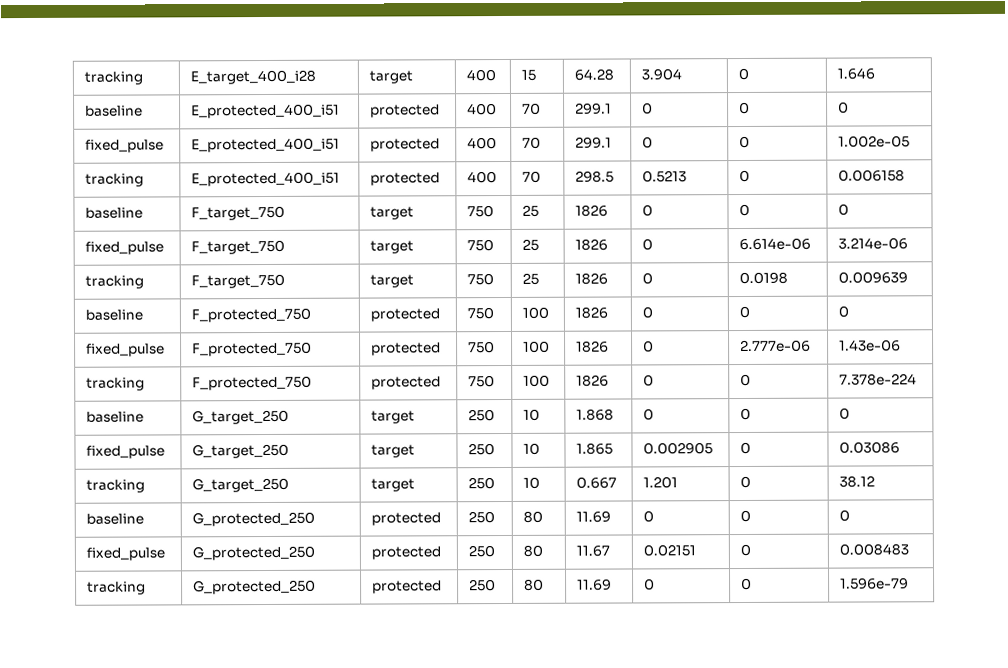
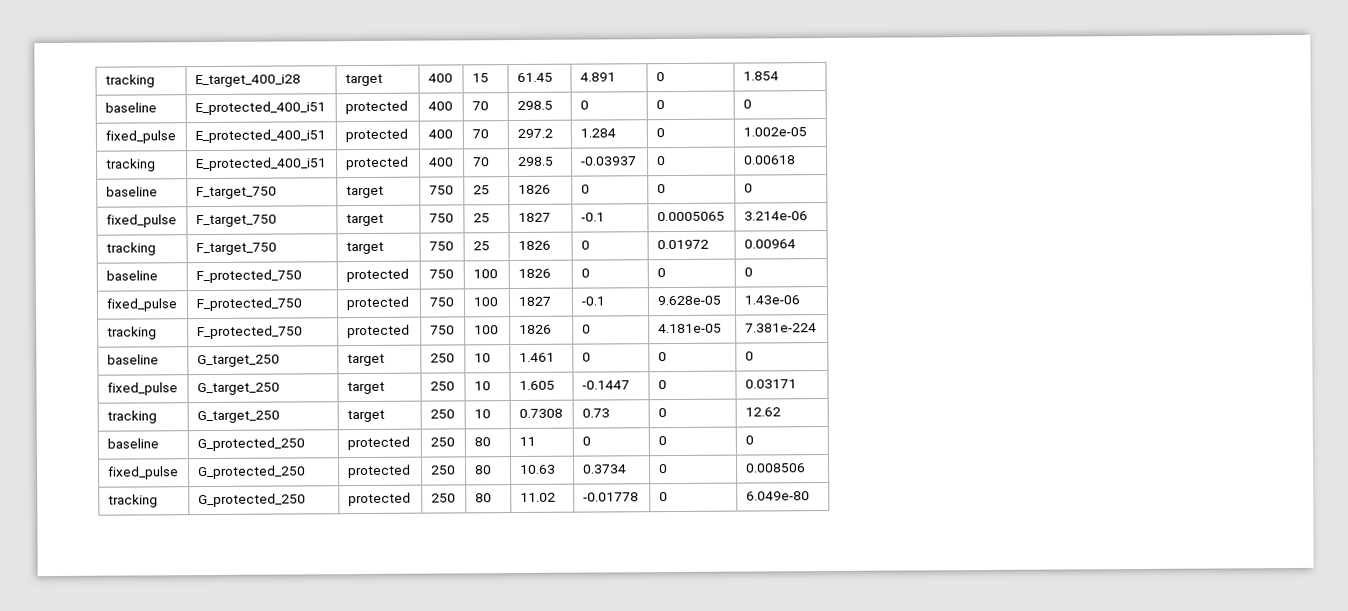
[573,68,614,81] [640,68,682,81] [737,67,749,81] [836,67,875,80] 64.28 | 3.904 | 0 | 1.646 -> [516,72,553,83] [579,72,616,82] [655,72,665,82] [742,71,779,81] 61.45 | 4.891 | 0 | 1.854
[574,102,612,115] 299.1 -> [516,100,553,111] 298.5
[574,136,612,149] [641,136,653,149] 299.1 | 0 -> [516,128,553,139] [579,128,616,138] 297.2 | 1.284
[641,170,687,183] [738,169,750,183] [837,169,905,182] 0.5213 | 0 | 0.006158 -> [580,156,637,166] [656,156,666,166] [743,155,796,165] -0.03937 | 0 | 0.00618
[574,238,608,251] [641,238,653,251] [738,237,811,251] 1826 | 0 | 6.614e-06 -> [517,212,551,223] [580,212,605,222] [656,211,725,222] 1827 | -0.1 | 0.0005065
[738,271,788,285] [837,271,908,284] 0.0198 | 0.009639 -> [656,239,709,250] [743,239,796,249] 0.01972 | 0.00964
[575,340,609,353] [642,340,654,353] [739,339,811,353] 1826 | 0 | 2.777e-06 -> [517,296,551,307] [580,296,605,306] [656,295,721,306] 1827 | -0.1 | 9.628e-05
[739,373,751,387] [838,373,917,386] 0 | 7.378e-224 -> [657,323,722,334] [744,323,817,333] 4.181e-05 | 7.381e-224
[575,408,614,421] 1.868 -> [518,352,555,363] 1.461
[575,442,613,455] [642,442,713,455] [739,441,751,455] [838,441,900,454] 1.865 | 0.002905 | 0 | 0.03086 -> [518,380,555,391] [581,380,630,390] [657,380,667,390] [744,379,797,389] 1.605 | -0.1447 | 0 | 0.03171
[575,476,617,489] [642,476,678,489] [739,475,751,489] [838,475,875,488] 0.667 | 1.201 | 0 | 38.12 -> [518,408,563,419] [581,408,610,418] [657,408,667,418] [744,407,781,417] 0.7308 | 0.73 | 0 | 12.62
[575,510,611,523] 11.69 -> [518,436,536,447] 11
[575,545,610,557] [642,544,696,557] [739,543,751,557] [838,543,909,556] 11.67 | 0.02151 | 0 | 0.008483 -> [519,464,556,475] [582,464,627,474] [658,464,668,474] [745,463,806,473] 10.63 | 0.3734 | 0 | 0.008506
[576,578,612,591] [643,578,655,591] [740,577,752,591] [839,577,909,590] 11.69 | 0 | 0 | 1.596e-79 -> [519,492,556,503] [582,492,639,502] [658,492,668,502] [745,491,810,501] 11.02 | -0.01778 | 0 | 6.049e-80

